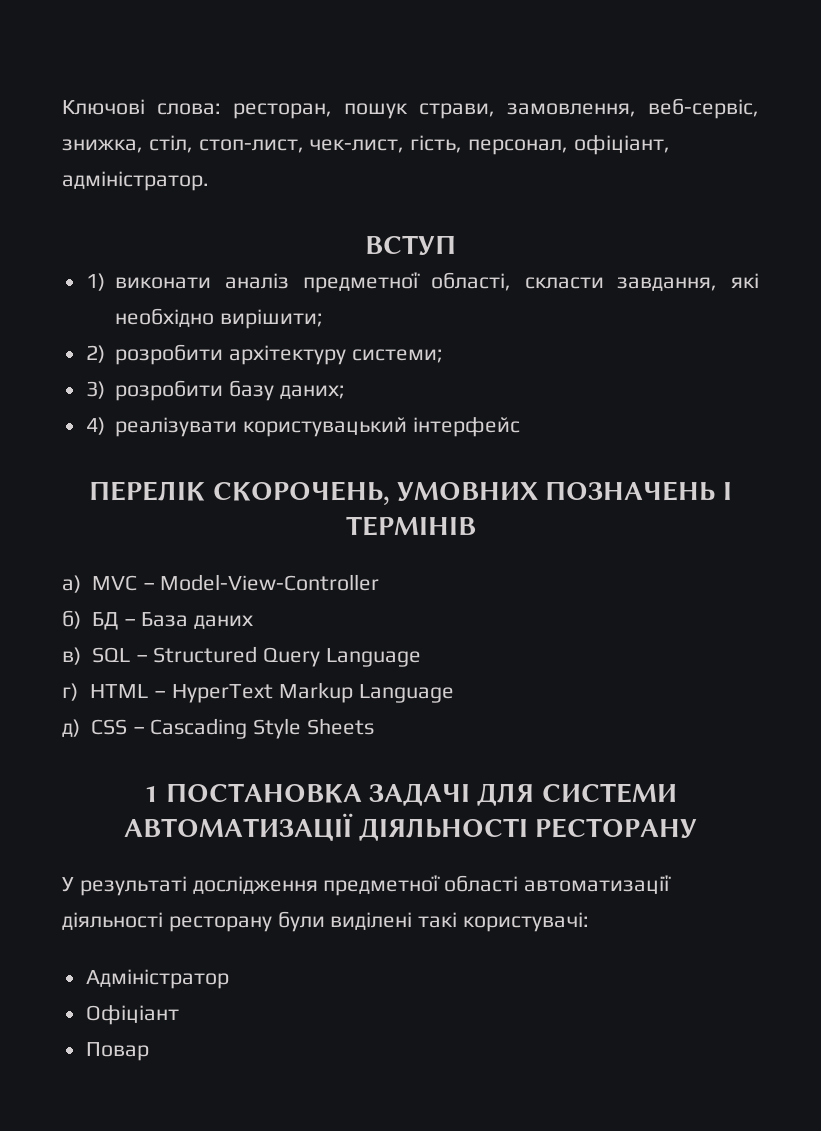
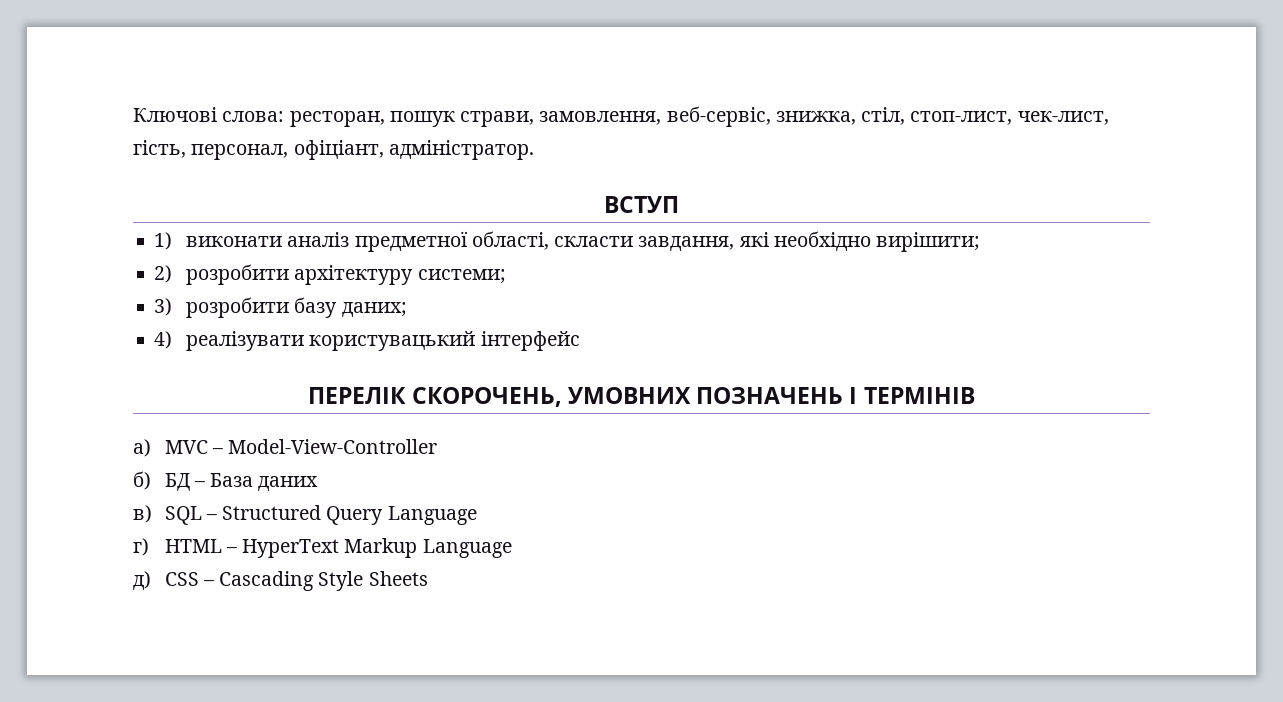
[144,783,677,806] [123,813,698,841] [62,875,672,896] [62,911,590,932] [85,969,229,989] [85,1005,179,1025] [85,1042,149,1061] // 1 ПОСТАНОВКА ЗАДАЧІ ДЛЯ СИСТЕМИ АВТОМАТИЗАЦІЇ ДІЯЛЬНОСТІ РЕСТОРАНУ // У результаті дослідження предметної області автоматизації діяльності ресторану були виділені такі користувачі: // Адміністратор // Офіціант // Повар -> (428, 578) none

